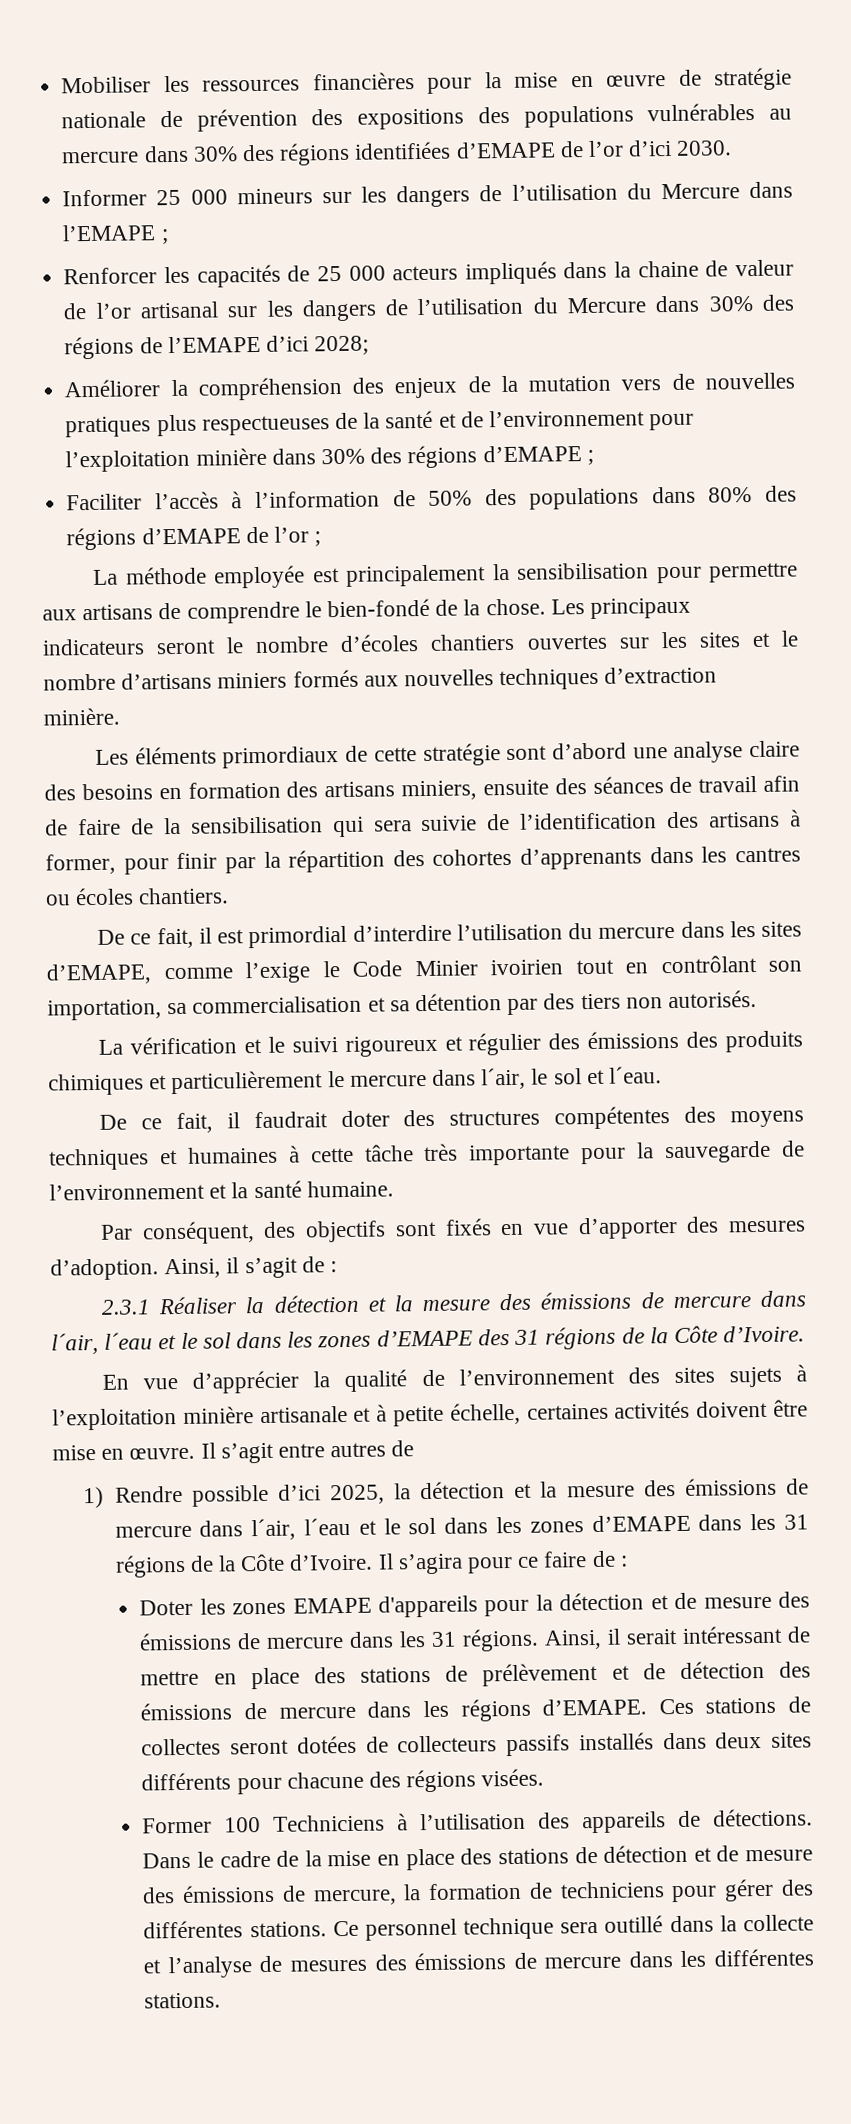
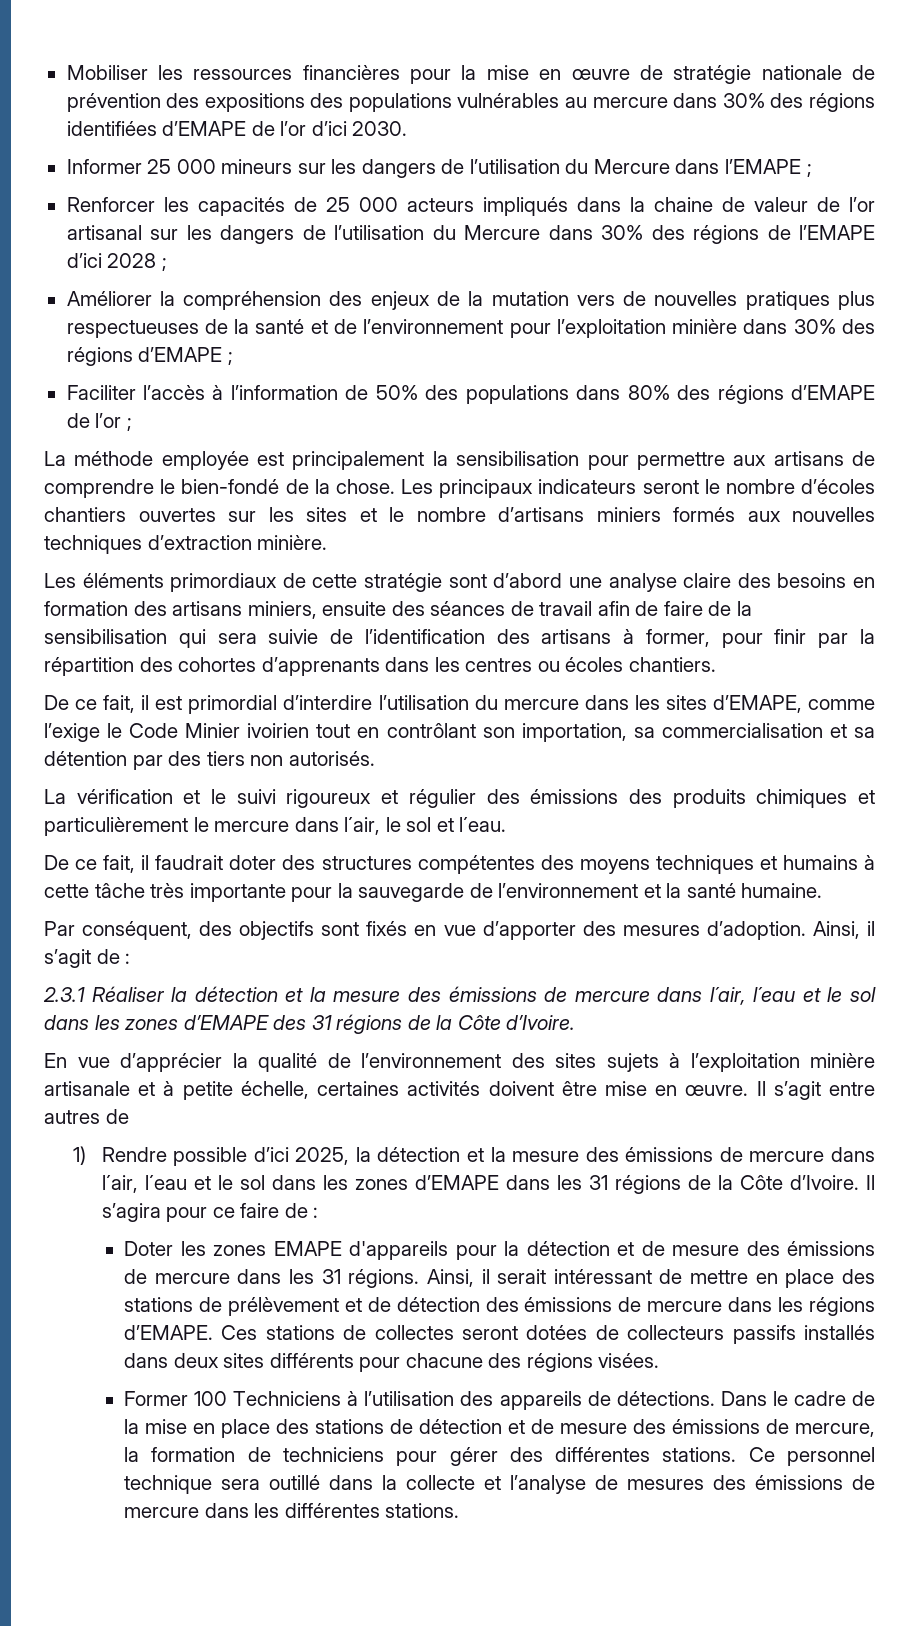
[314,335,370,356] 2028; -> [107,253,167,271] 2028 ;
[734,847,801,863] cantres -> [465,658,533,672] centres
[187,1146,278,1164] humaines -> [782,855,858,870] humains

